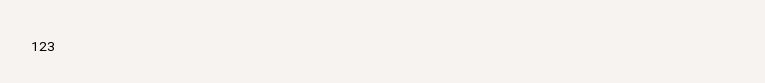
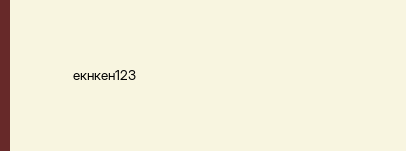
[31,42,55,51] 123 -> [73,70,136,80] екнкен123

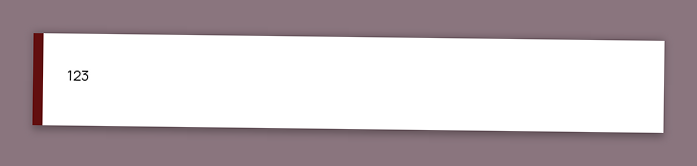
[73,70,136,80] екнкен123 -> [67,70,90,81] 123

